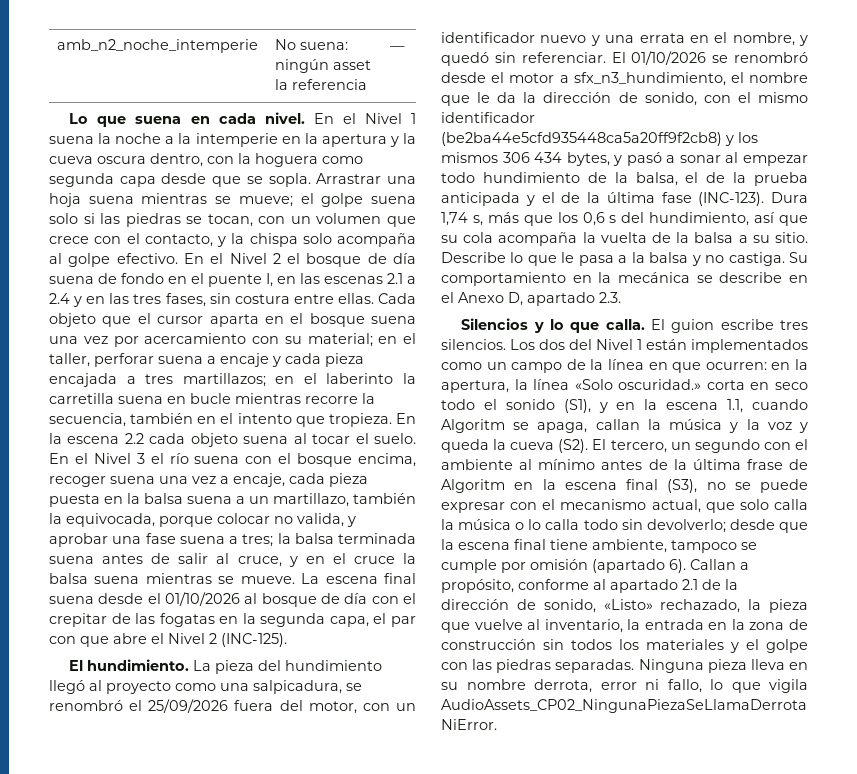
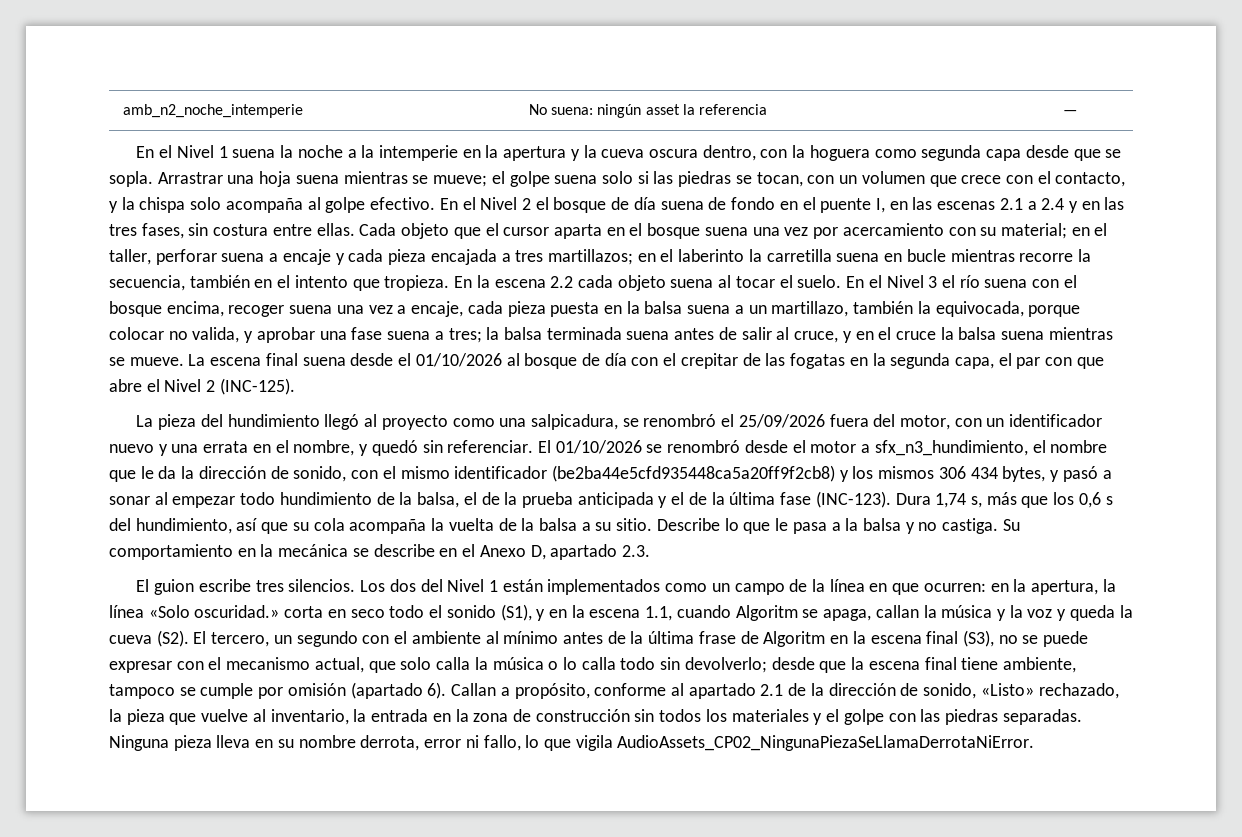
[69,112,305,127] Lo que suena en cada nivel. -> (1077, 112) none
[69,659,190,671] El hundimiento. -> (295, 386) none
[461,318,645,333] Silencios y lo que calla. -> (650, 551) none

